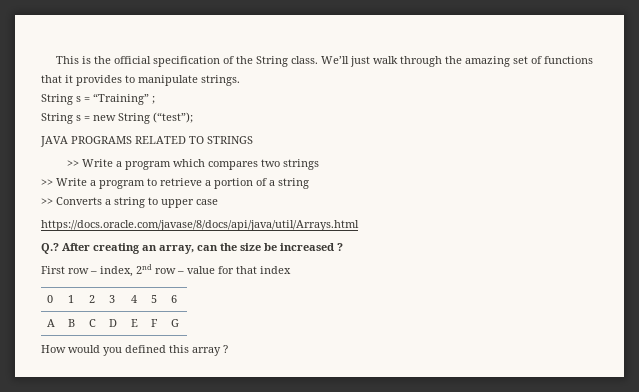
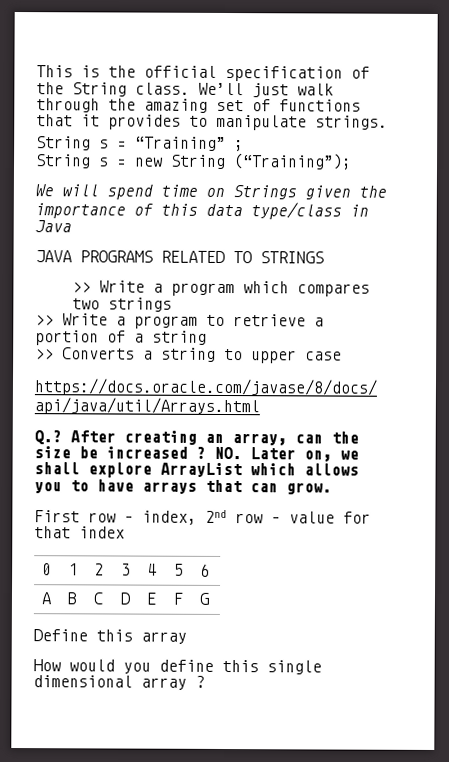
[153,112,193,123] (“test”); -> [233,153,352,170] [35,184,387,200] [35,202,369,220] [35,220,72,233] (“Training”); // We will spend time on Strings given the importance of this data type/class in Java
(343, 247) none -> [214,446,359,462] [34,462,359,478] [34,479,332,495] NO. Later on, we shall explore ArrayList which allows you to have arrays that can grow.
(180, 323) none -> [33,629,187,644] // Define this array
[125,345,189,353] defined this -> [159,659,322,675] [33,675,133,688] define this single dimensional

